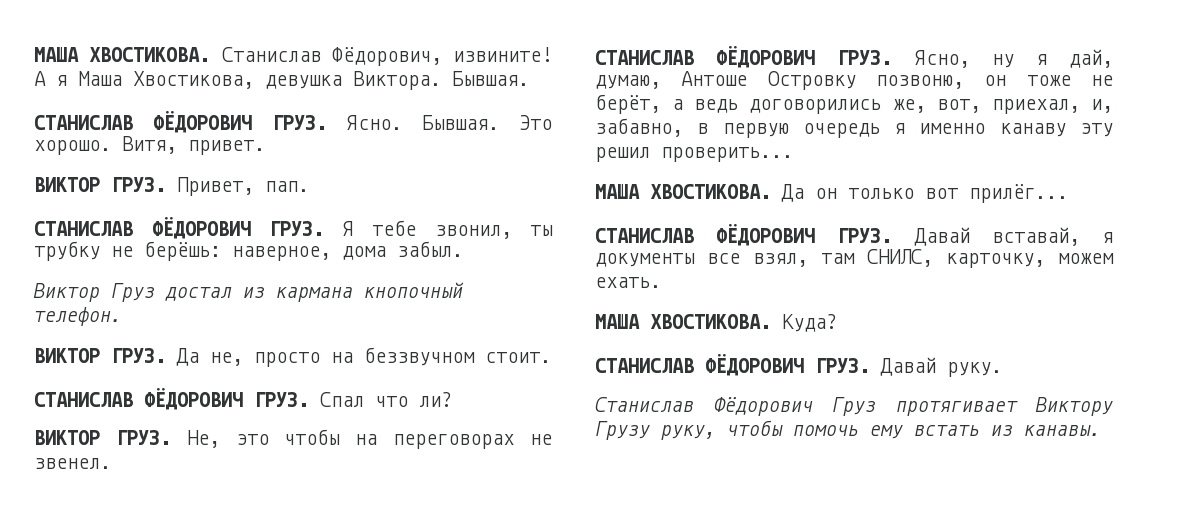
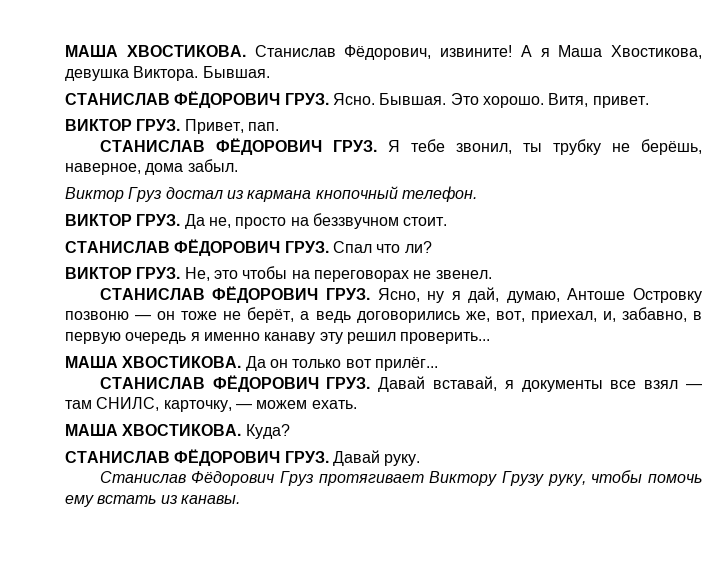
[144,241,221,261] берёшь: -> [641,139,703,155] берёшь,
[876,75,964,89] позвоню, -> [65,311,152,320] позвоню —
[753,253,808,267] взял, -> [644,380,702,389] взял —
(1045, 260) none -> [235,404,252,409] —

